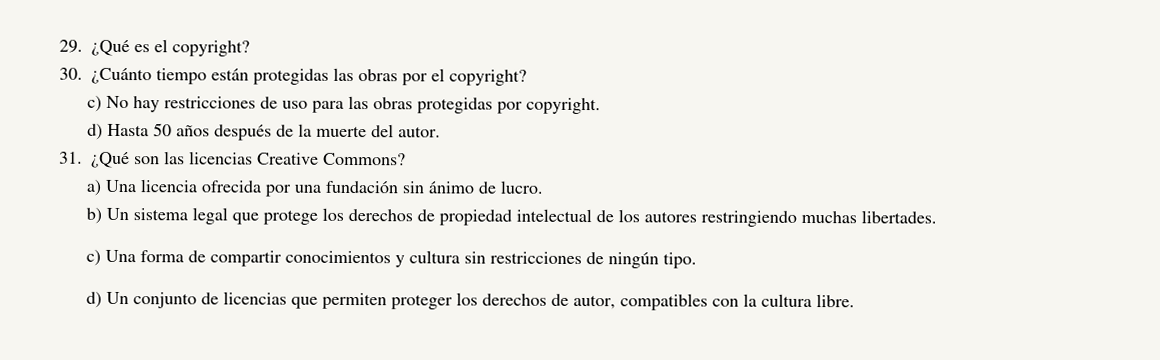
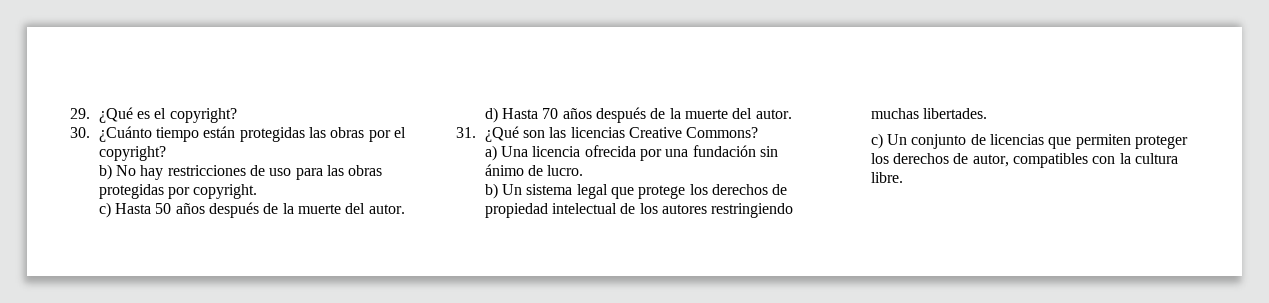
[86,95,102,112] c) -> [98,164,112,180] b)
(601, 106) none -> [98,202,405,218] // c) Hasta 50 años después de la muerte del autor.
[152,123,172,137] 50 -> [542,108,559,119] 70
[104,249,697,269] [85,291,102,308] Una forma de compartir conocimientos y cultura sin restricciones de ningún tipo. // d) -> (883, 141) none

